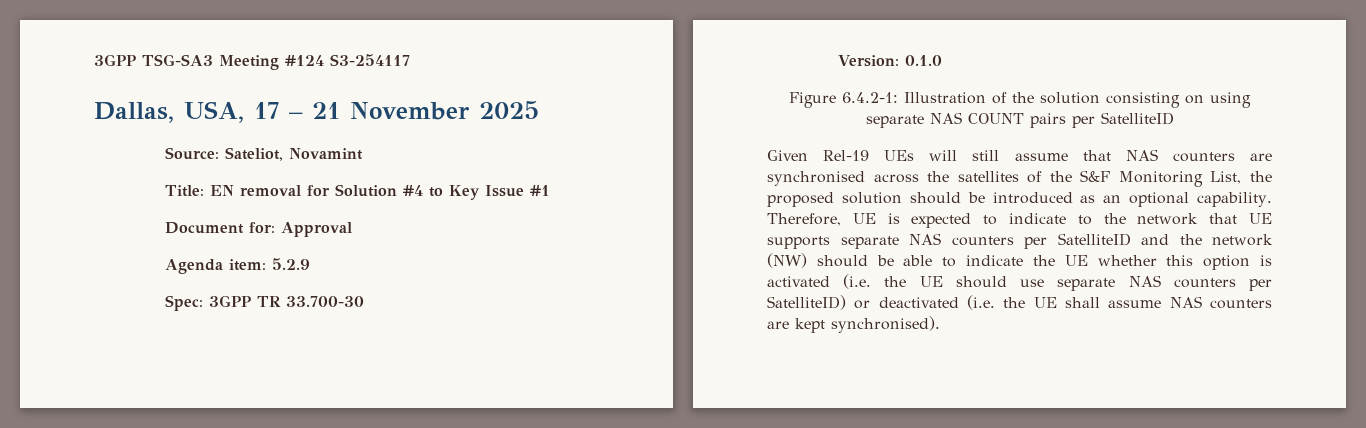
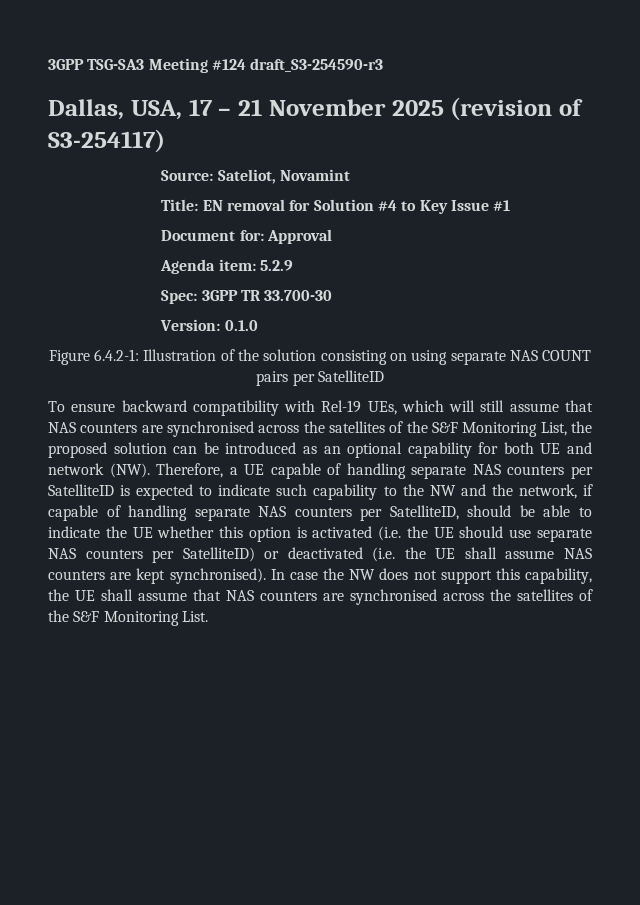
[330,54,410,66] S3-254117 -> [250,58,384,72] draft_S3-254590-r3
(539, 110) none -> [450,97,583,121] [48,129,165,153] (revision of S3-254117)
[767,150,915,161] Given Rel-19 UEs -> [48,400,444,416] To ensure backward compatibility with Rel-19 UEs, which
[909,192,961,204] should -> [173,446,198,454] can
[1197,192,1273,207] [767,213,1272,228] [767,236,830,249] capability. Therefore, UE is expected to indicate to the network that UE supports -> [407,442,592,458] [48,463,406,479] capability for both UE and network (NW). Therefore, a UE capable of handling
[1141,234,1273,246] [767,253,807,268] and the network (NW) -> [120,484,594,500] [48,505,459,521] is expected to indicate such capability to the NW and the network, if capable of handling separate NAS counters per SatelliteID,
(940, 324) none -> [270,568,592,584] [48,589,593,605] [48,610,208,626] In case the NW does not support this capability, the UE shall assume that NAS counters are synchronised across the satellites of the S&F Monitoring List.

